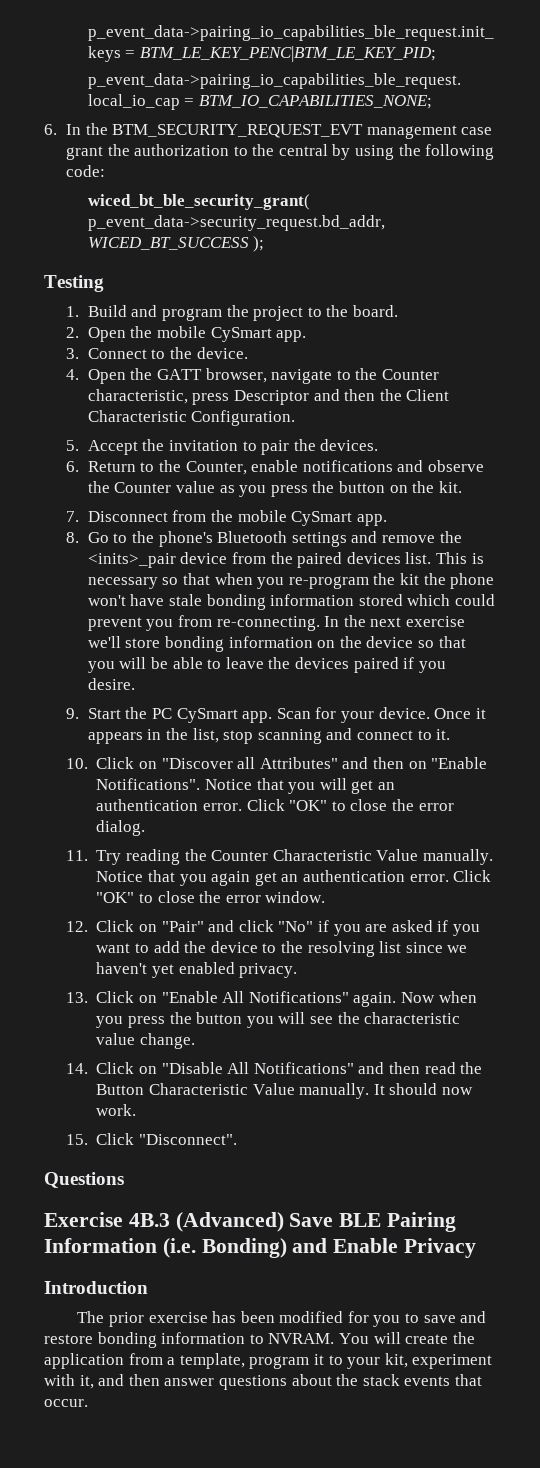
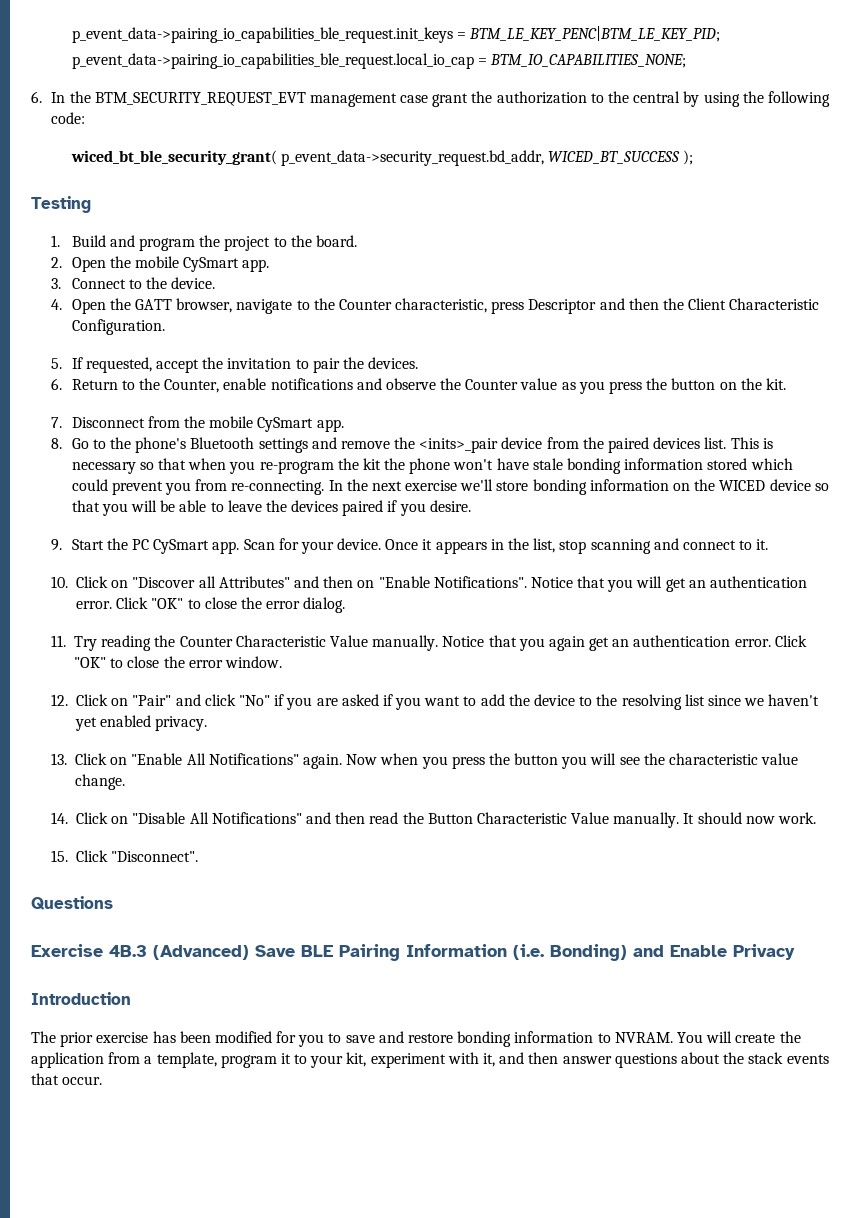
[87,440,138,455] Accept -> [71,357,199,373] If requested, accept
(362, 642) none -> [719,480,766,491] WICED

